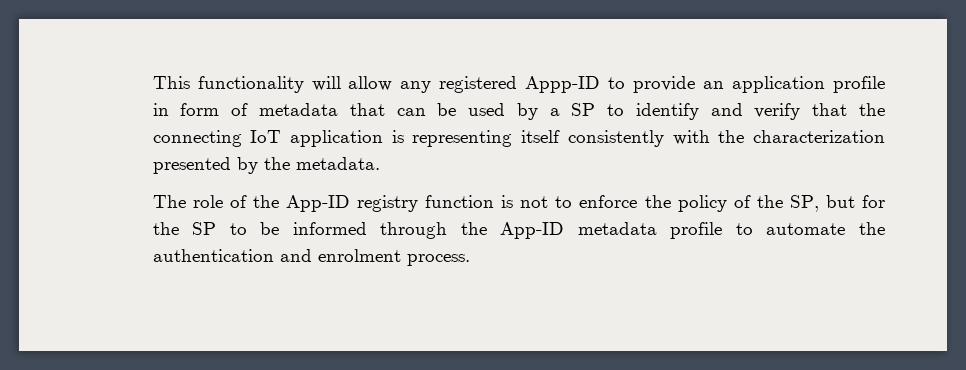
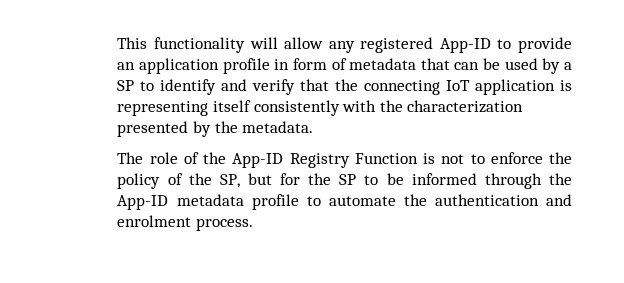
[525,76,601,93] Appp-ID -> [439,38,491,53] App-ID
[357,195,495,212] registry function -> [289,153,418,168] Registry Function

